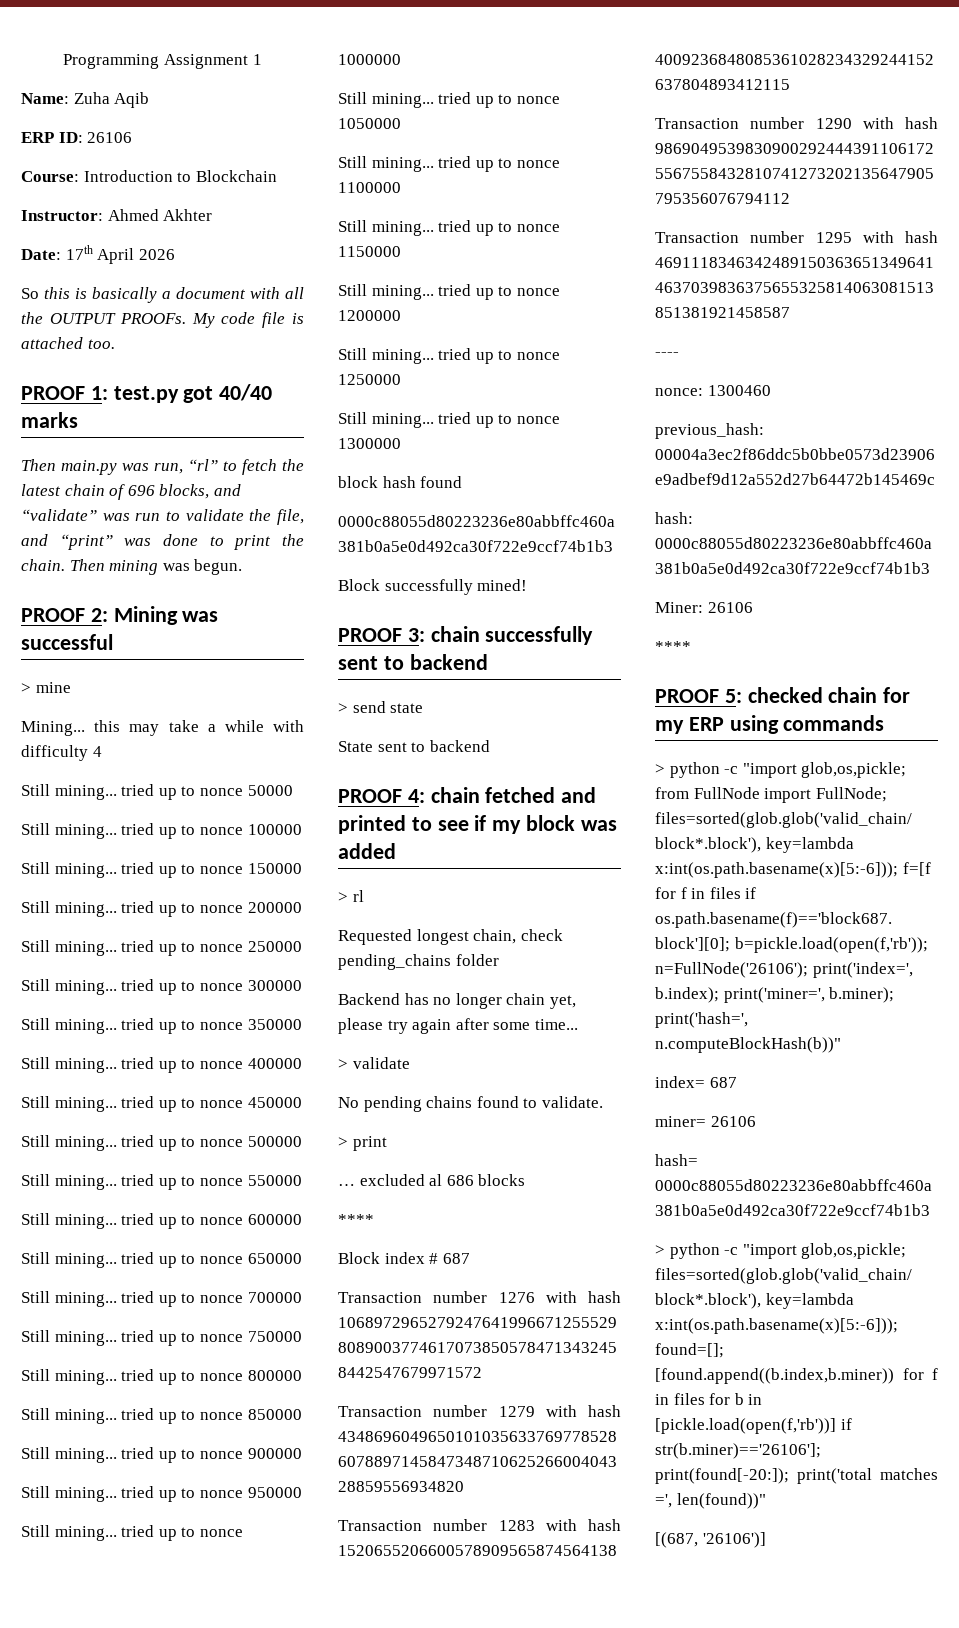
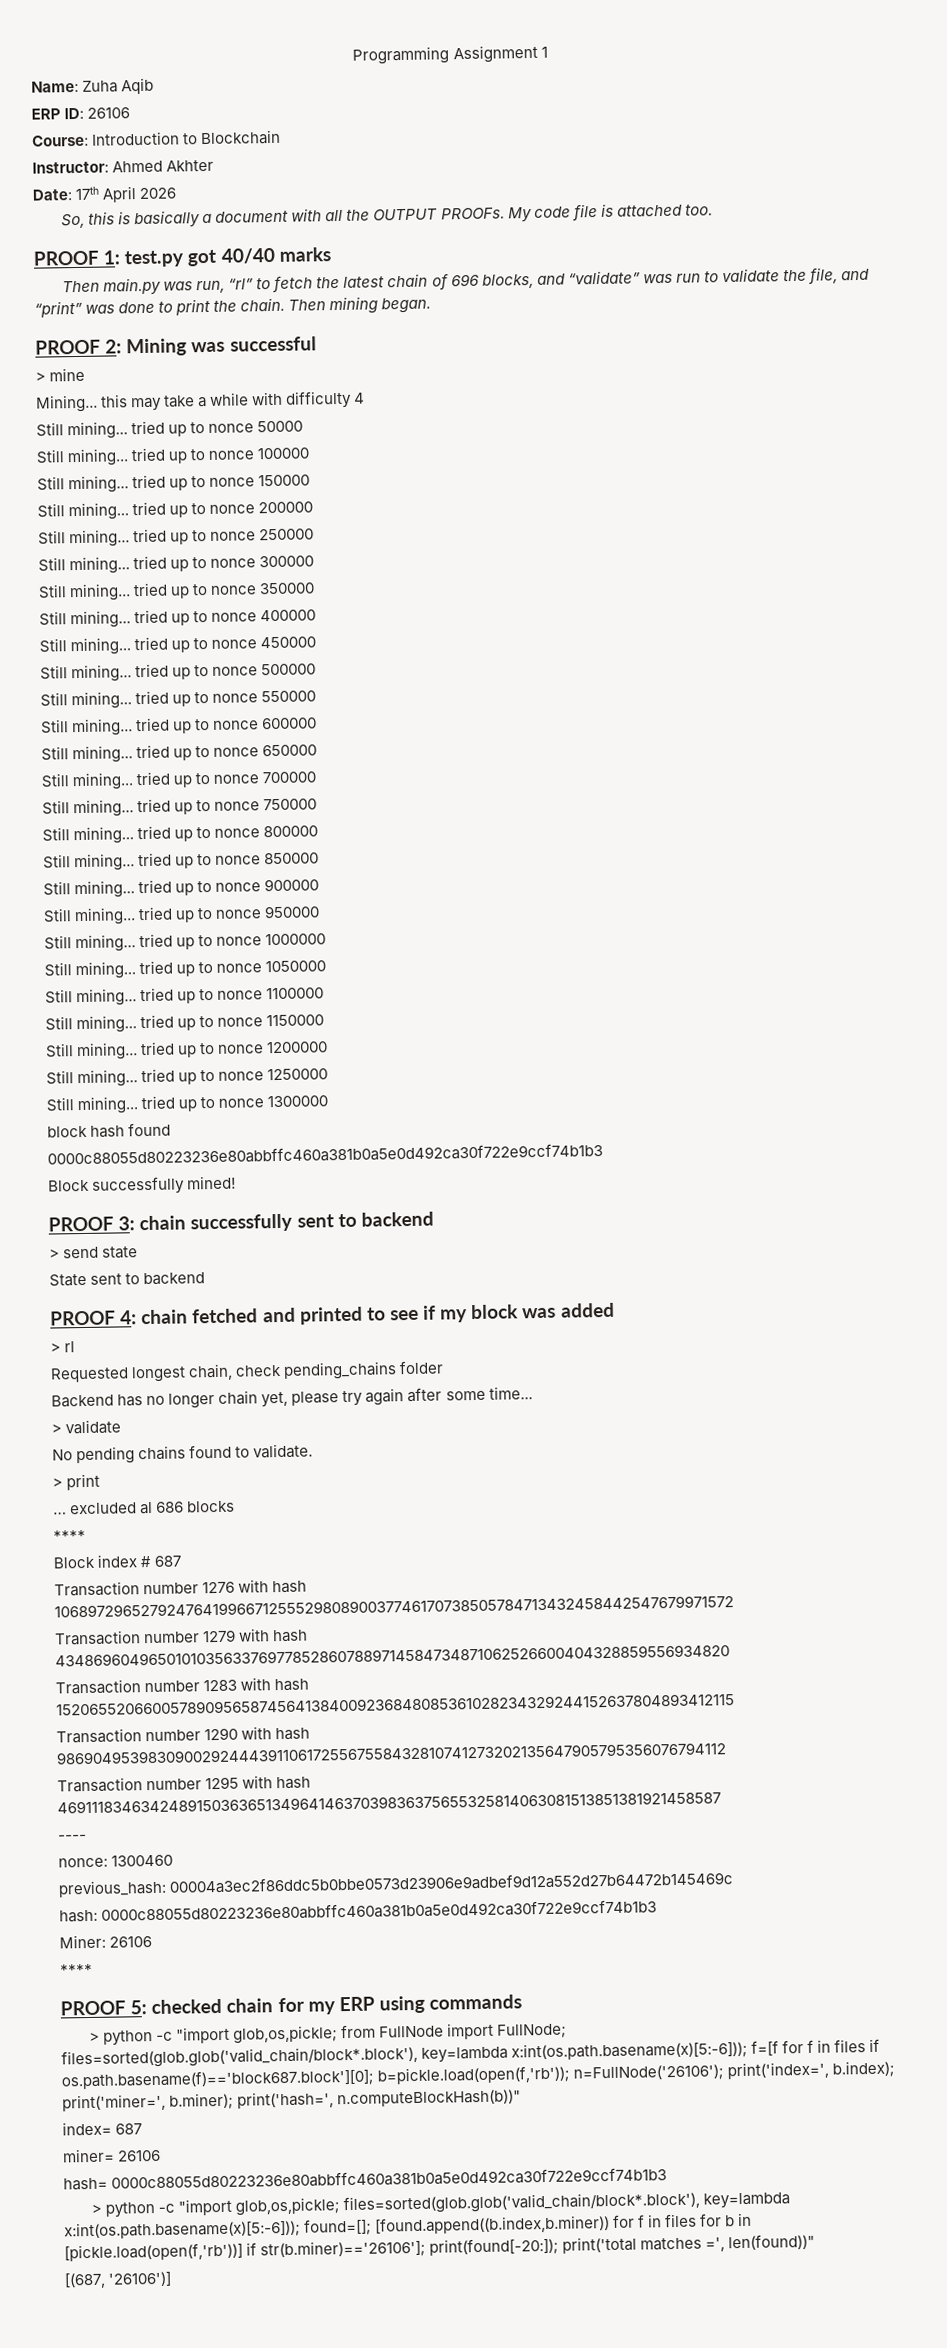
[21,288,39,299] So -> [61,213,86,229] So,
[162,559,243,575] was begun. -> [381,297,432,314] began.

